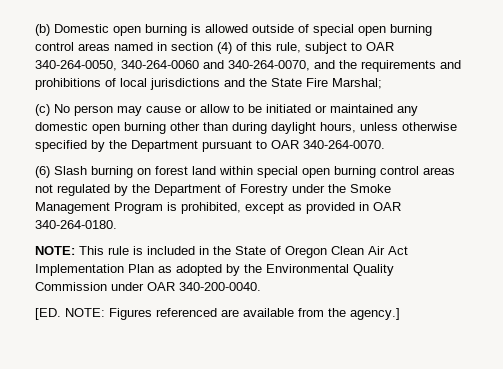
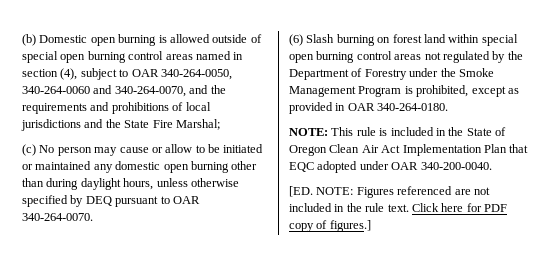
[217,42,301,54] (4) of this rule, -> [60,68,78,80] (4),
[109,140,198,152] the Department -> [85,196,112,206] DEQ
[158,264,394,276] [35,282,107,291] as adopted by the Environmental Quality Commission -> [509,144,529,153] [289,161,358,173] that EQC adopted
[243,308,400,320] available from the agency.] -> [473,187,490,195] [289,203,507,212] [289,220,371,232] not included in the rule text. Click here for PDF copy of figures.]

